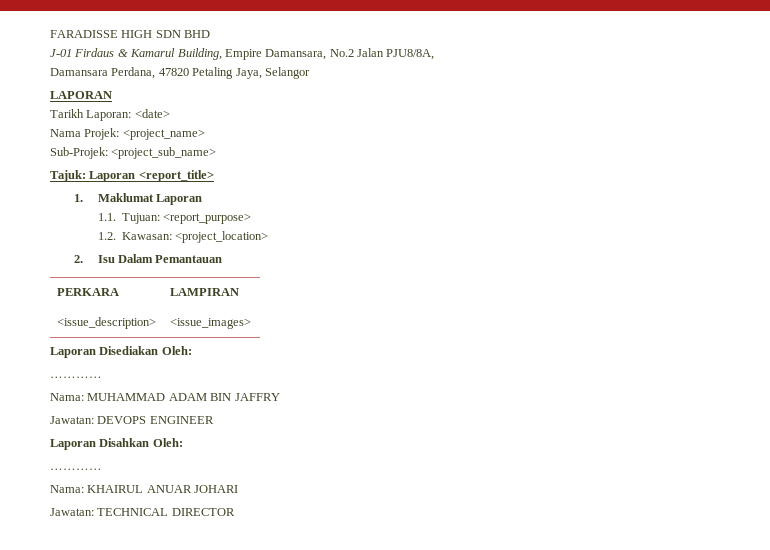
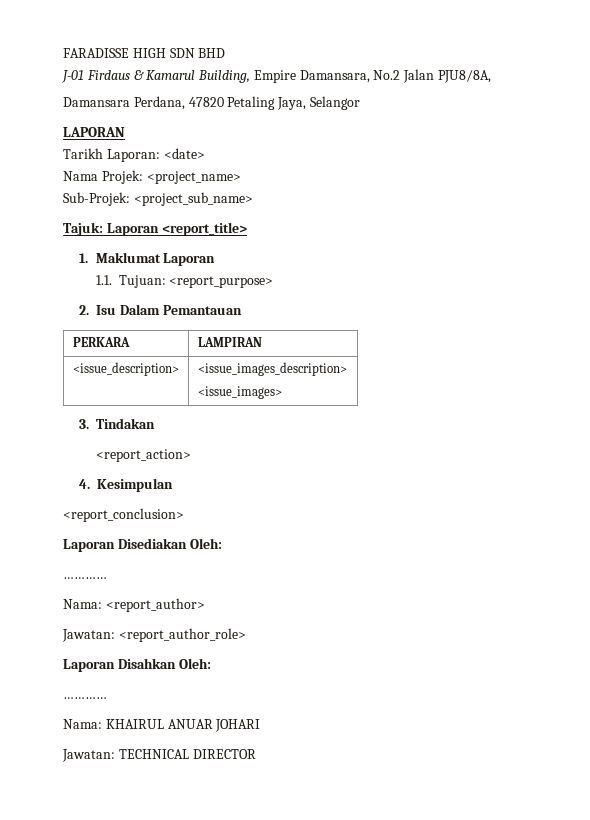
[97,231,269,243] // 1.2. Kawasan: <project_location> -> (274, 282) none
(156, 323) none -> [197,362,347,376] <issue_images_description> //
(251, 323) none -> [79,418,156,429] [95,449,191,462] [79,478,174,492] [63,508,184,522] // 3. Tindakan // <report_action> // 4. Kesimpulan // <report_conclusion>
[87,393,280,401] [50,416,214,424] MUHAMMAD ADAM BIN JAFFRY // Jawatan: DEVOPS ENGINEER -> [105,598,205,612] [62,628,246,642] <report_author> // Jawatan: <report_author_role>

